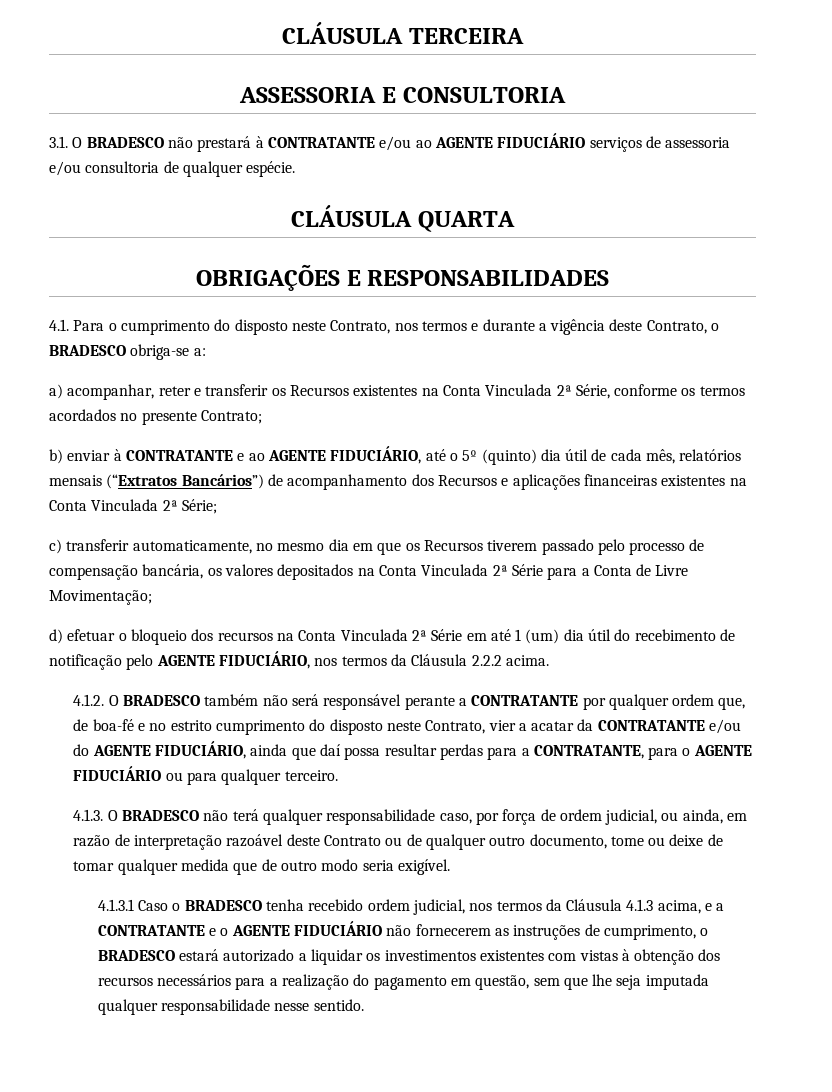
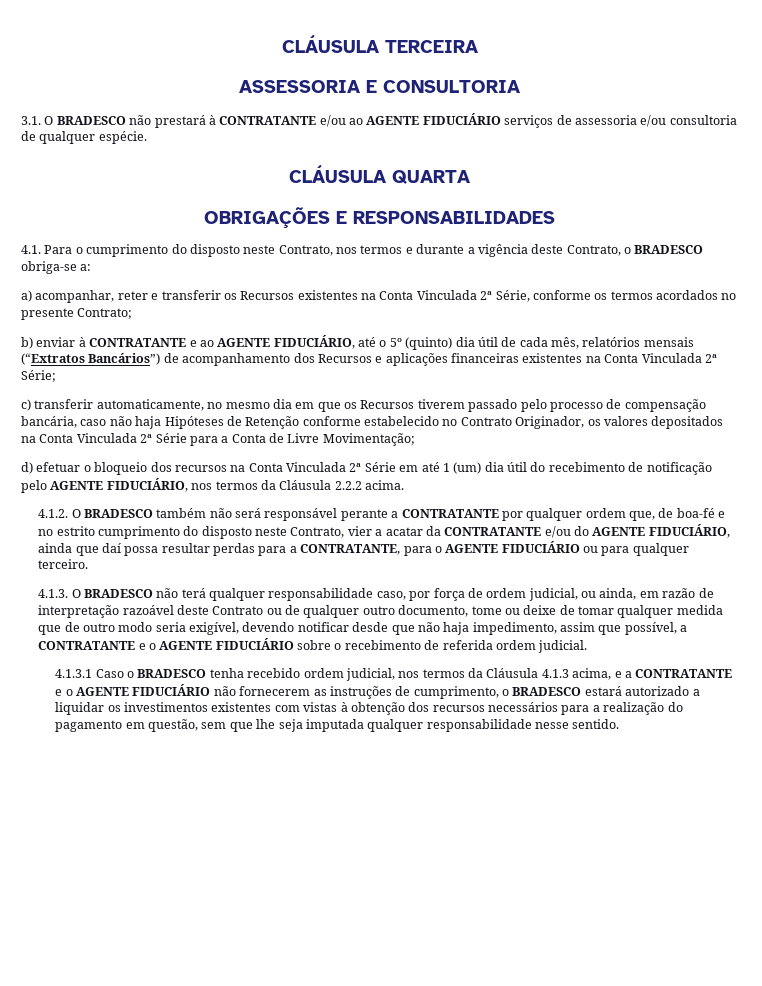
(204, 571) none -> [80,416,585,429] caso não haja Hipóteses de Retenção conforme estabelecido no Contrato Originador,
[397,859,450,875] exigível. -> [189,622,688,635] [38,638,588,653] exigível, devendo notificar desde que não haja impedimento, assim que possível, a CONTRATANTE e o AGENTE FIDUCIÁRIO sobre o recebimento de referida ordem judicial.

